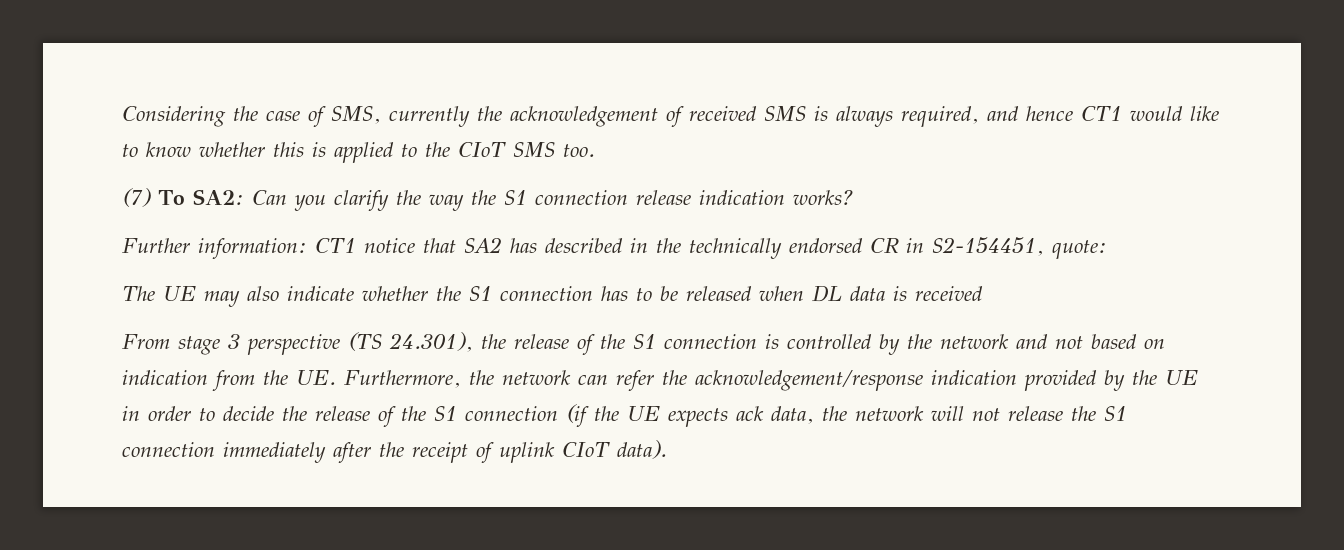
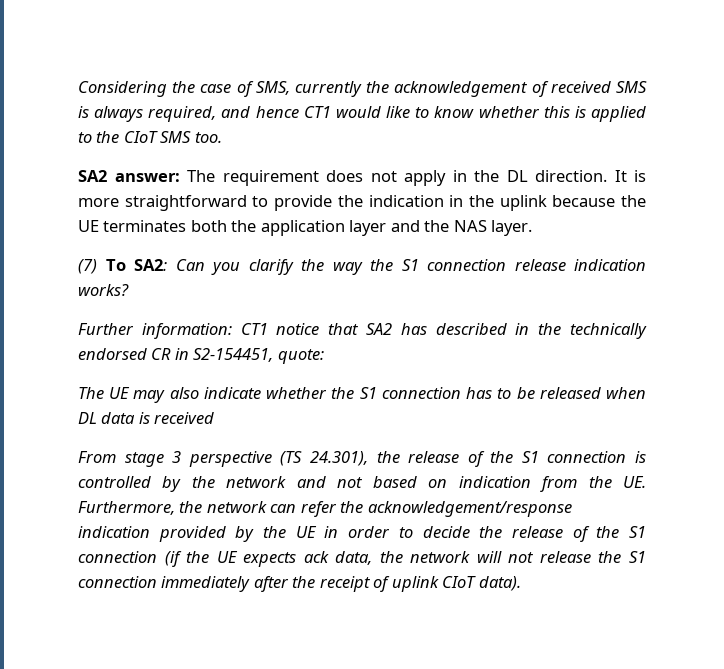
(595, 150) none -> [78,170,646,186] [78,195,646,211] [78,220,533,236] // SA2 answer: The requirement does not apply in the DL direction. It is more straightforward to provide the indication in the uplink because the UE terminates both the application layer and the NAS layer.

